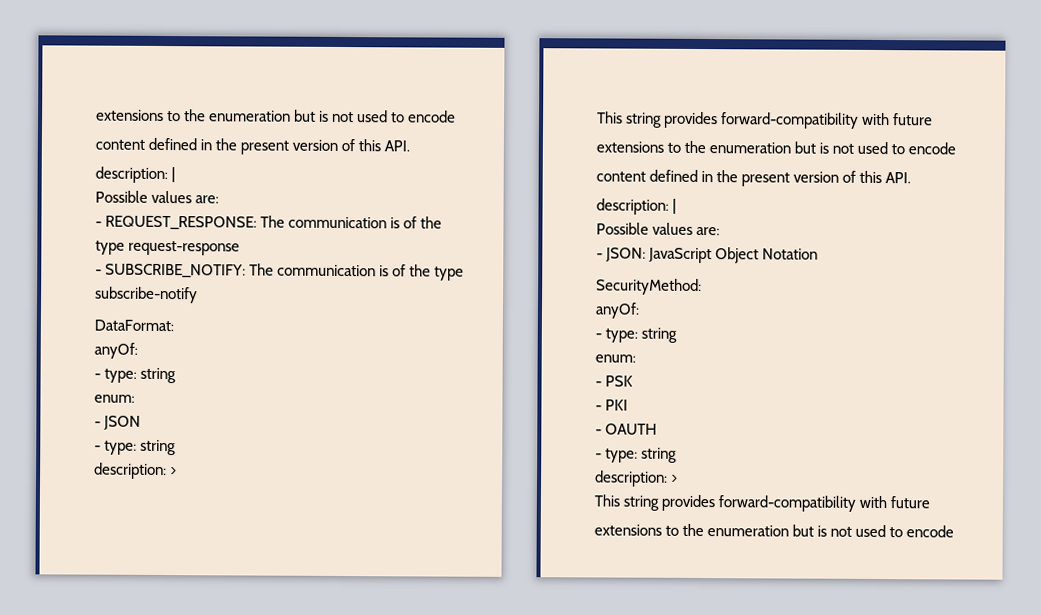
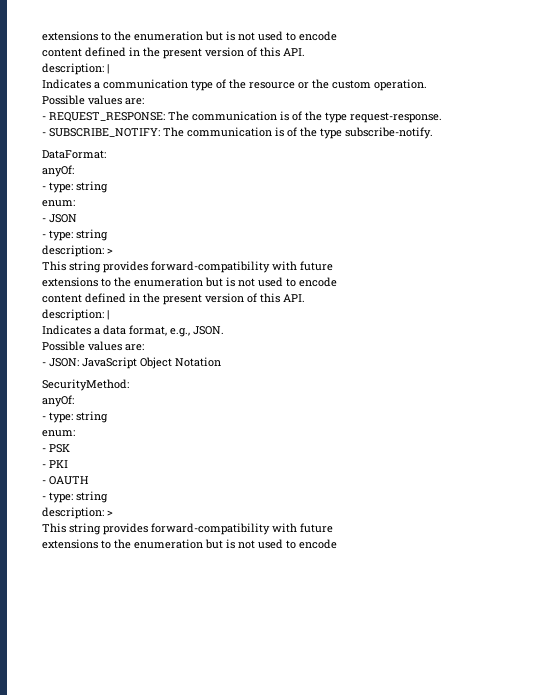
(176, 175) none -> [42,79,427,91] // Indicates a communication type of the resource or the custom operation.
[128,240,241,256] request-response -> [350,112,442,123] request-response.
[95,286,198,304] subscribe-notify -> [345,127,433,139] subscribe-notify.
(677, 206) none -> [42,325,224,337] // Indicates a data format, e.g., JSON.

